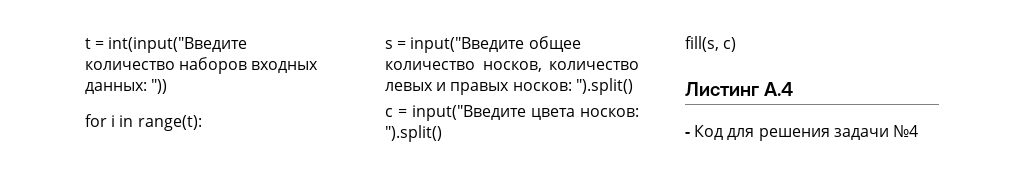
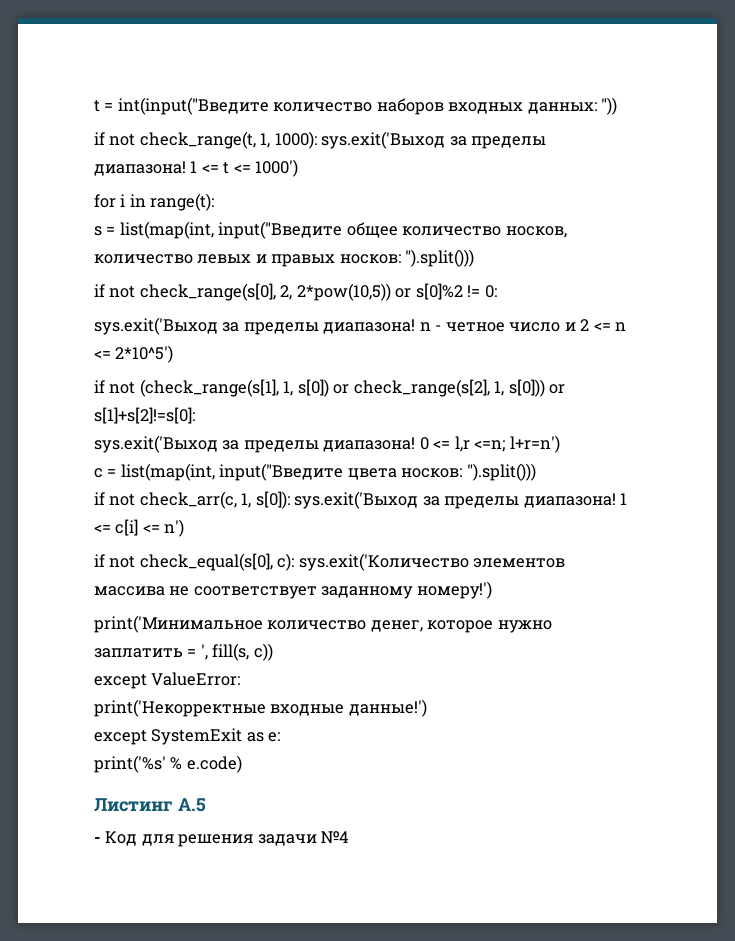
(168, 86) none -> [94,131,547,149] [94,159,299,177] // if not check_range(t, 1, 1000): sys.exit('Выход за пределы диапазона! 1 <= t <= 1000')
(407, 45) none -> [119,221,214,239] list(map(int,
[575,78,633,95] ").split() -> [405,249,475,267] [94,283,497,301] [94,317,627,335] [94,345,174,363] [94,379,566,397] [94,407,195,424] [94,435,560,453] ").split())) // if not check_range(s[0], 2, 2*pow(10,5)) or s[0]%2 != 0: // sys.exit('Выход за пределы диапазона! n - четное число и 2 <= n <= 2*10^5') // if not (check_range(s[1], 1, s[0]) or check_range(s[2], 1, s[0])) or s[1]+s[2]!=s[0]: // sys.exit('Выход за пределы диапазона! 0 <= l,r <=n; l+r=n')
(407, 113) none -> [120,463,215,481] list(map(int,
[385,125,442,142] [685,36,737,52] ").split() // fill(s, c) -> [466,463,536,481] [94,491,628,509] [94,519,185,537] [94,553,566,571] [94,581,492,599] [94,615,552,633] [94,643,273,661] [94,672,241,689] [94,699,427,717] [94,728,281,745] [94,755,242,773] ").split())) // if not check_arr(c, 1, s[0]): sys.exit('Выход за пределы диапазона! 1 <= c[i] <= n') // if not check_equal(s[0], c): sys.exit('Количество элементов массива не соответствует заданному номеру!') // print('Минимальное количество денег, которое нужно заплатить = ', fill(s, c)) // except ValueError: // print('Некорректные входные данные!') // except SystemExit as e: // print('%s' % e.code)
[764,82,794,96] А.4 -> [177,798,206,812] А.5

